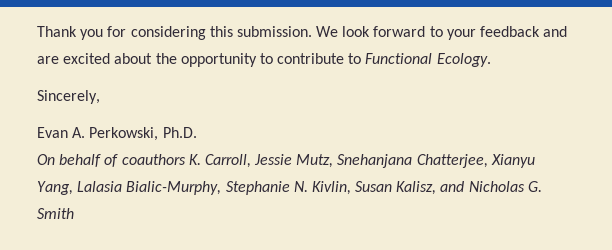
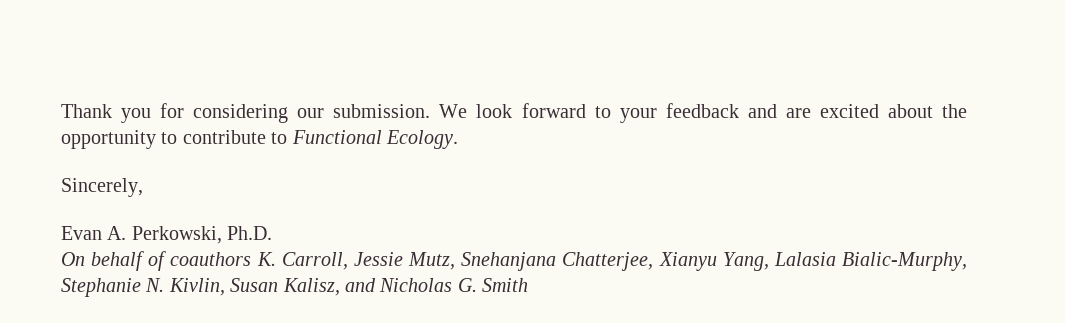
[209,26,233,37] this -> [297,108,325,118] our

